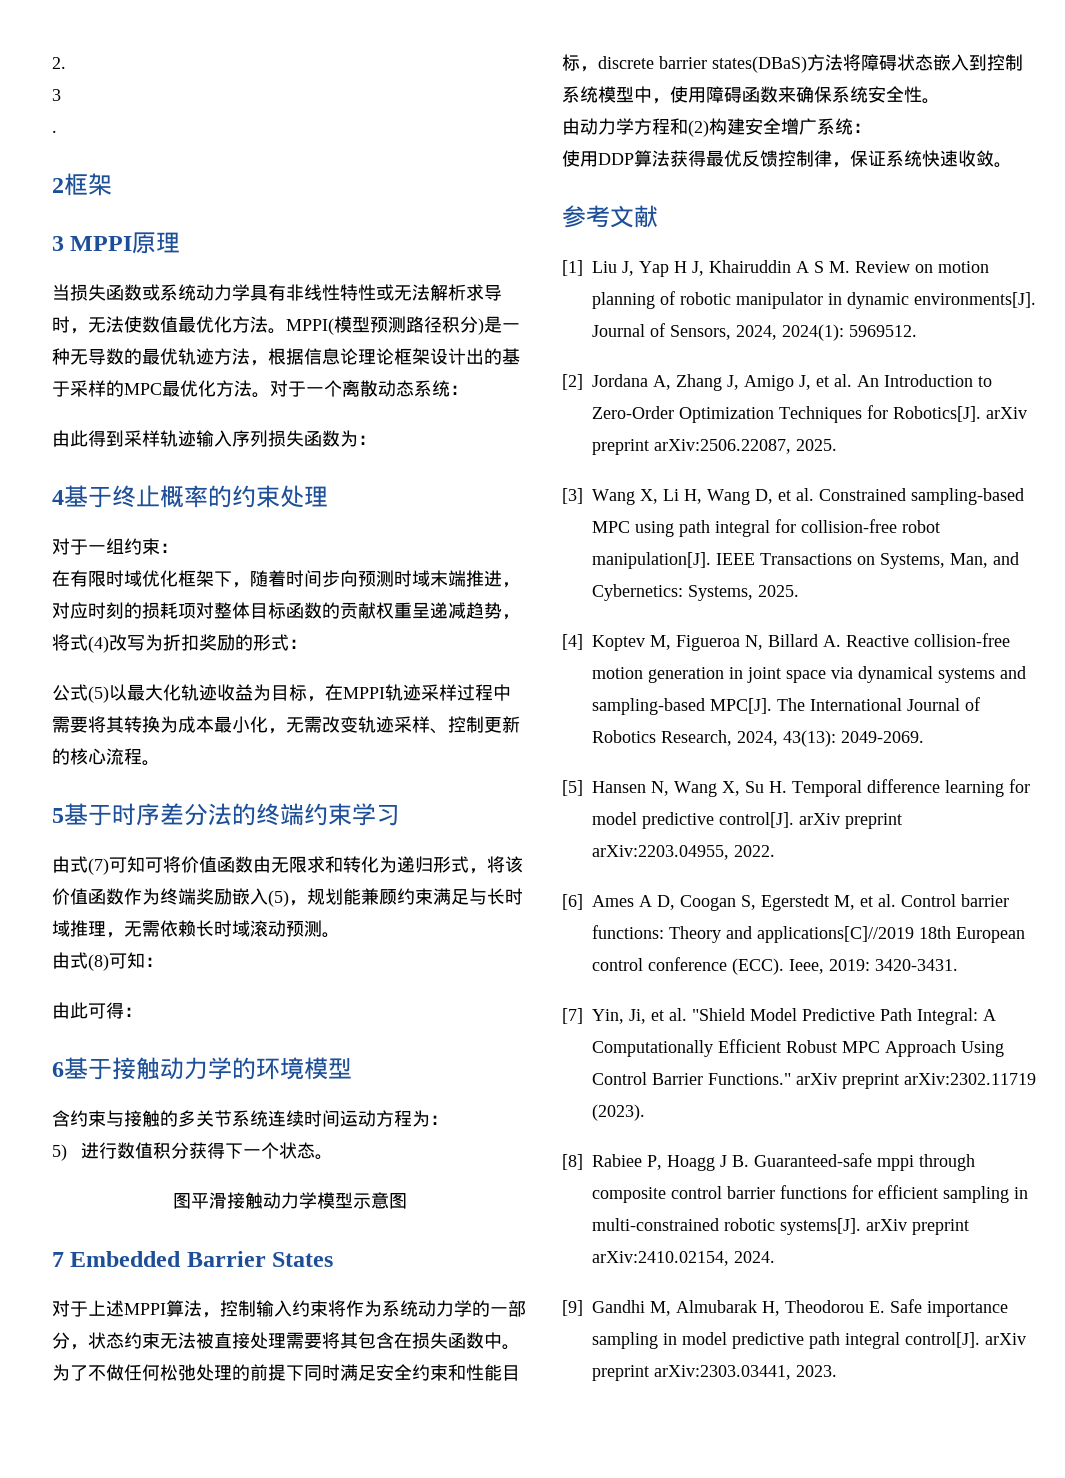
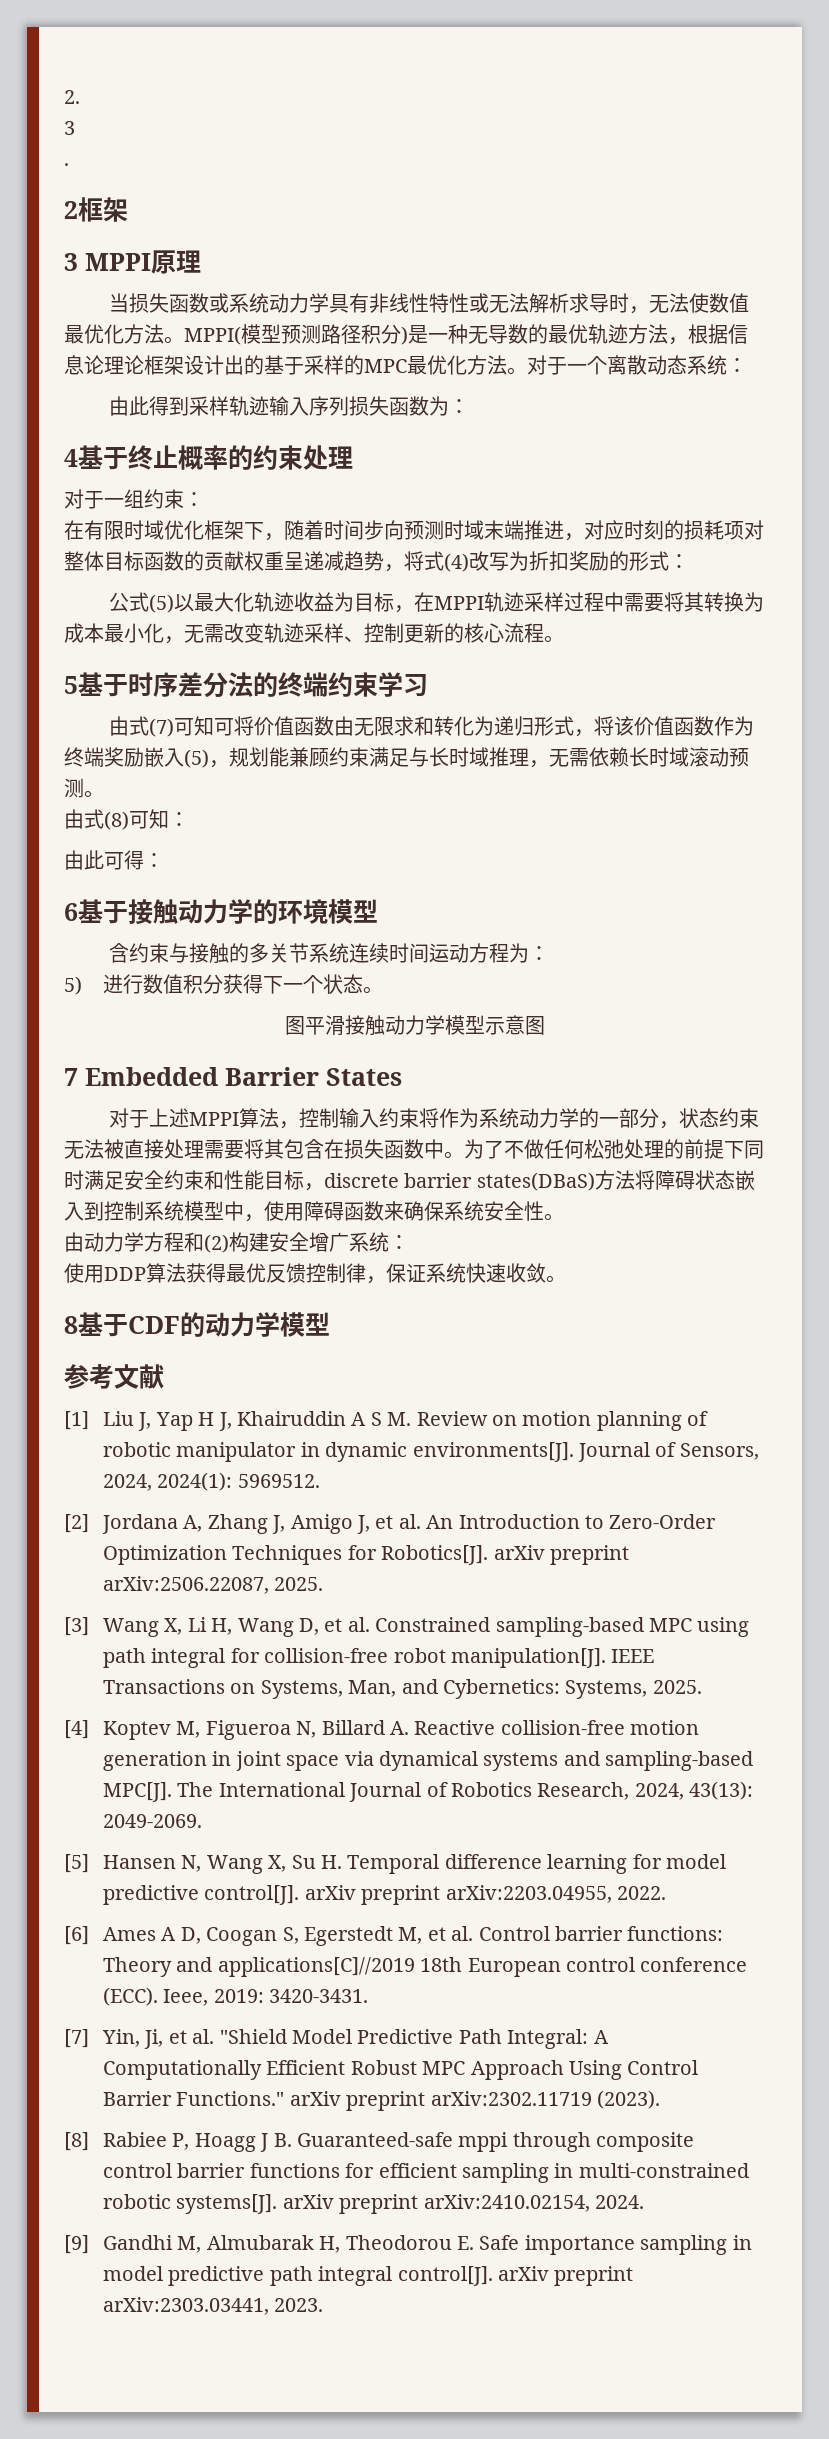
(1012, 165) none -> [64,1312,330,1337] // 8基于CDF的动力学模型

